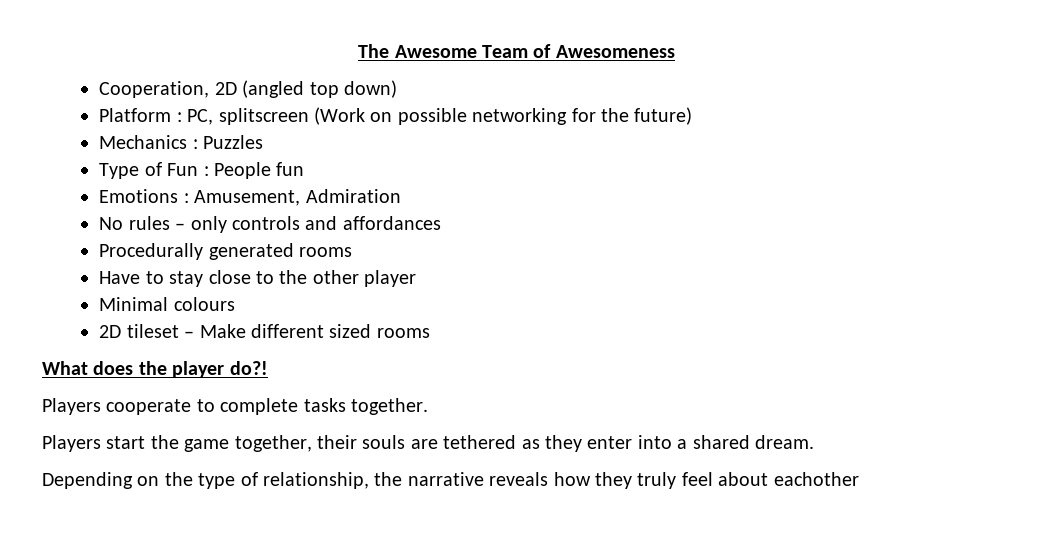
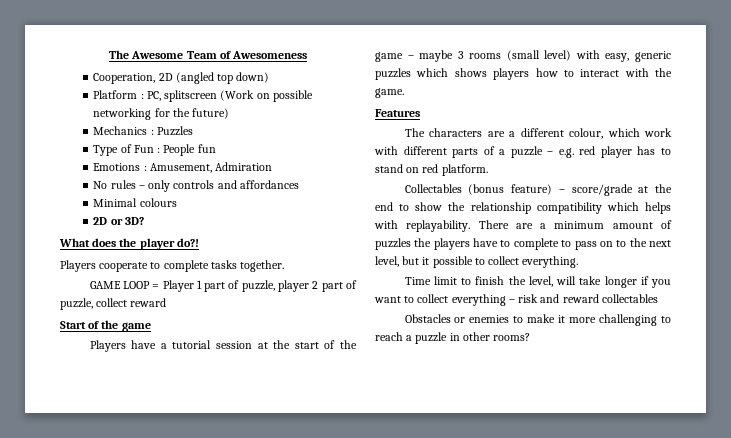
[99,243,353,260] [99,270,417,287] [99,297,235,311] [99,324,430,338] Procedurally generated rooms // Have to stay close to the other player // Minimal colours // 2D tileset – Make different sized rooms -> [93,198,177,207] [93,217,144,225] Minimal colours // 2D or 3D?
[42,435,814,452] [42,472,859,489] Players start the game together, their souls are tethered as they enter into a shared dream. // Depending on the type of relationship, the narrative reveals how they truly feel about eachother -> [89,280,358,292] [60,298,167,310] [60,320,151,332] [89,340,357,352] [375,50,671,62] [375,68,672,80] [375,88,404,98] [375,109,420,117] [404,128,672,139] [374,146,672,158] [375,164,488,176] [404,184,672,196] [375,202,671,214] [374,220,672,232] [375,238,671,250] [375,256,579,268] [404,276,671,288] [374,294,658,306] [404,314,671,326] [375,332,531,344] GAME LOOP = Player 1 part of puzzle, player 2 part of puzzle, collect reward // Start of the game // Players have a tutorial session at the start of the game – maybe 3 rooms (small level) with easy, generic puzzles which shows players how to interact with the game. // Features // The characters are a different colour, which work with different parts of a puzzle – e.g. red player has to stand on red platform. // Collectables (bonus feature) – score/grade at the end to show the relationship compatibility which helps with replayability. There are a minimum amount of puzzles the players have to complete to pass on to the next level, but it possible to collect everything. // Time limit to finish the level, will take longer if you want to collect everything – risk and reward collectables // Obstacles or enemies to make it more challenging to reach a puzzle in other rooms?

